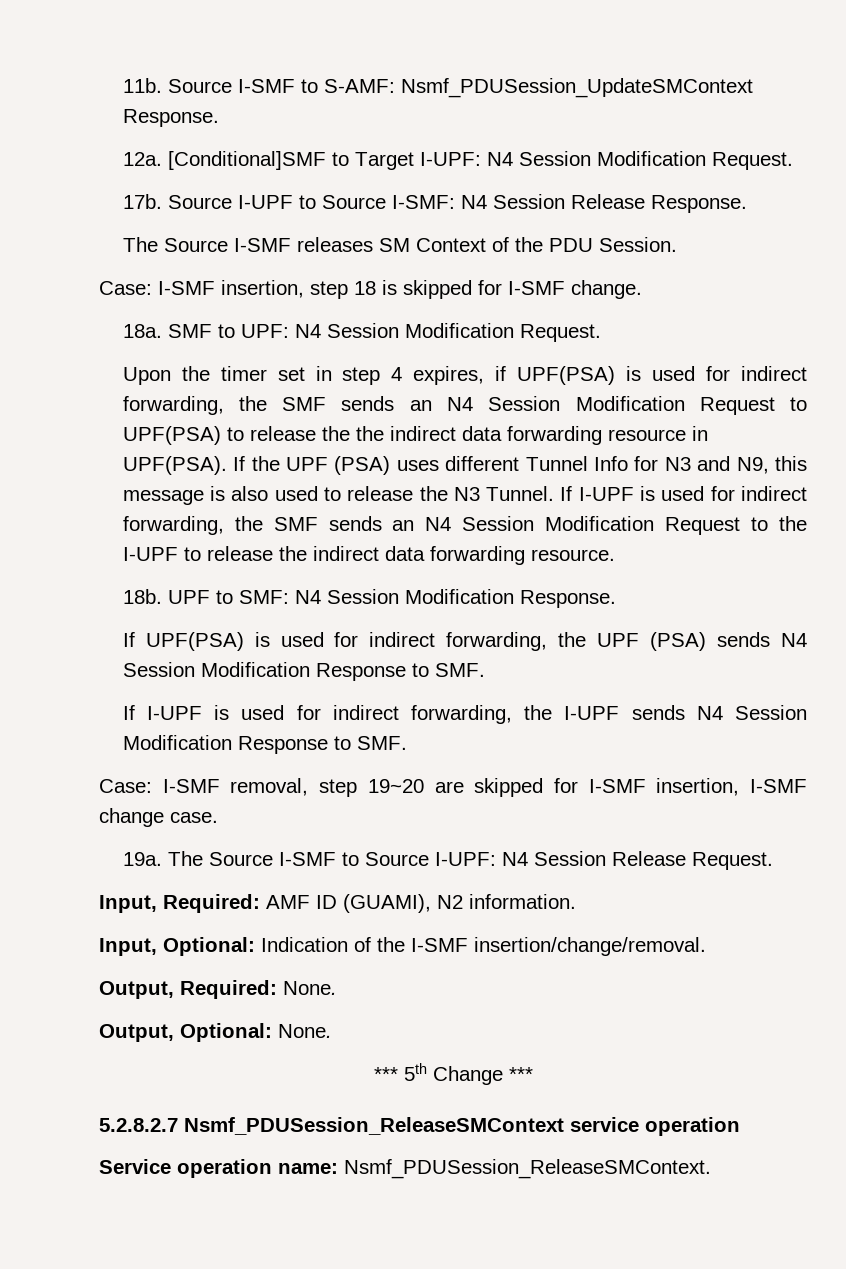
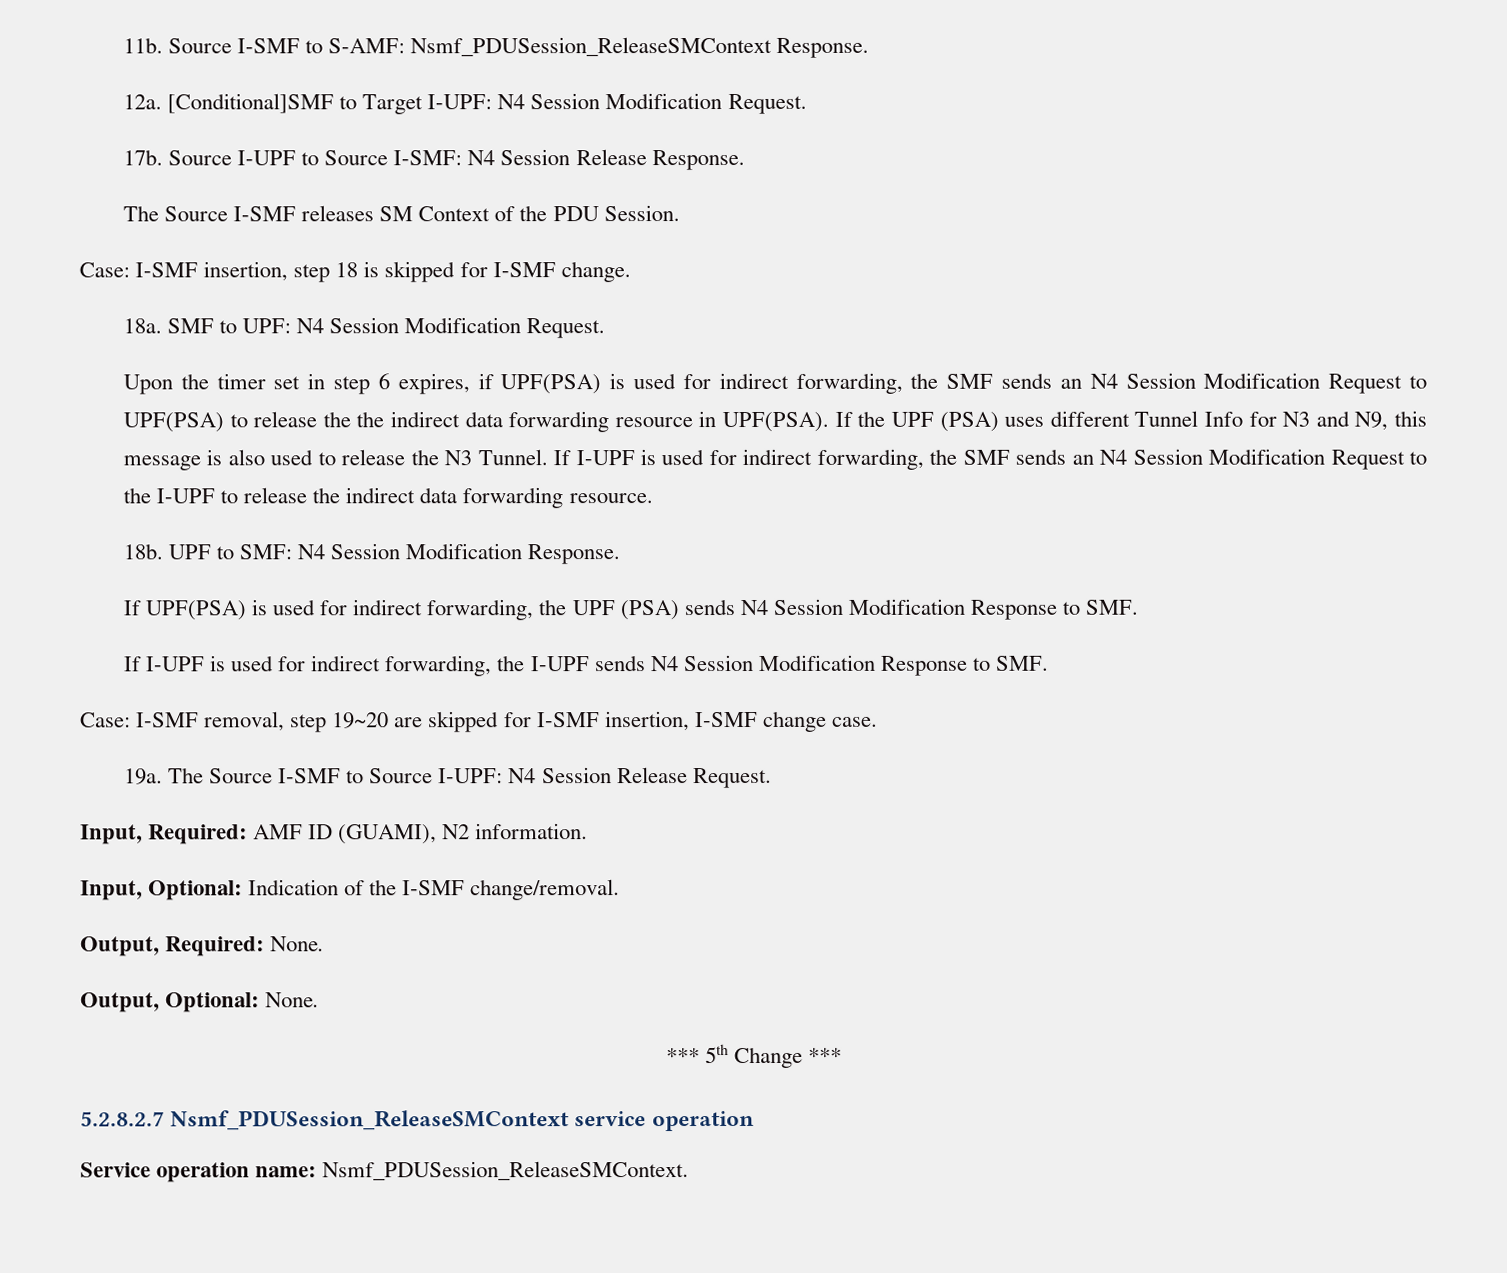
[400,78,753,98] Nsmf_PDUSession_UpdateSMContext -> [410,36,773,57] Nsmf_PDUSession_ReleaseSMContext
[391,367,403,381] 4 -> [377,373,390,390] 6
[474,937,706,956] insertion/change/removal. -> [470,879,621,901] change/removal.

